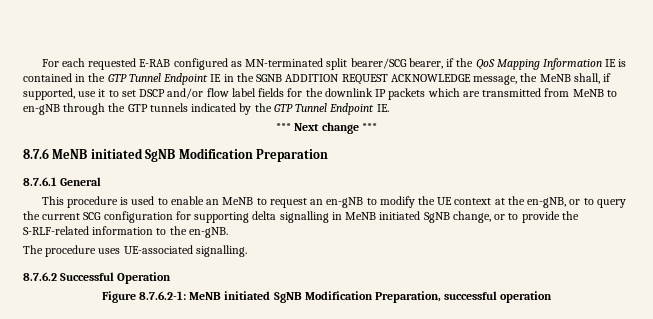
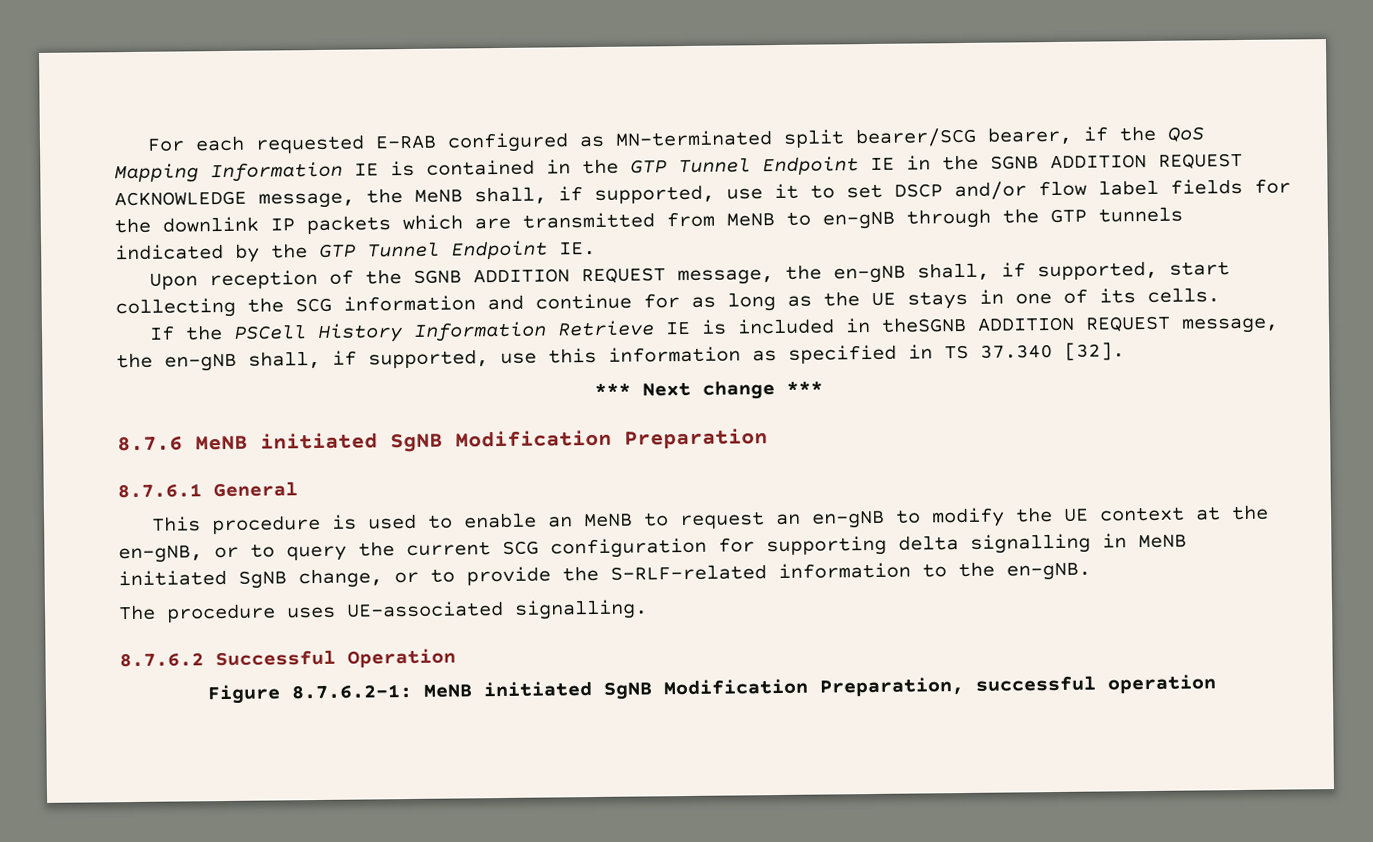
(389, 108) none -> [149,260,1231,290] [115,287,1220,319] [149,315,1280,343] [116,342,1125,372] // Upon reception of the SGNB ADDITION REQUEST message, the en-gNB shall, if supported, start collecting the SCG information and continue for as long as the UE stays in one of its cells. // If the PSCell History Information Retrieve IE is included in theSGNB ADDITION REQUEST message, the en-gNB shall, if supported, use this information as specified in TS 37.340 [32].

